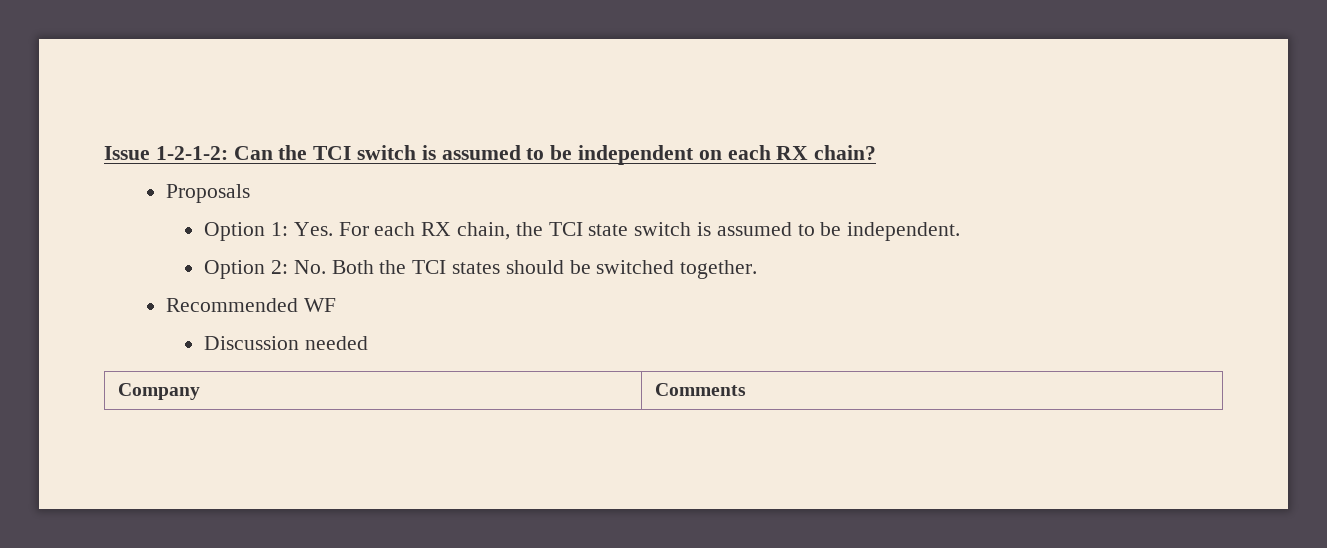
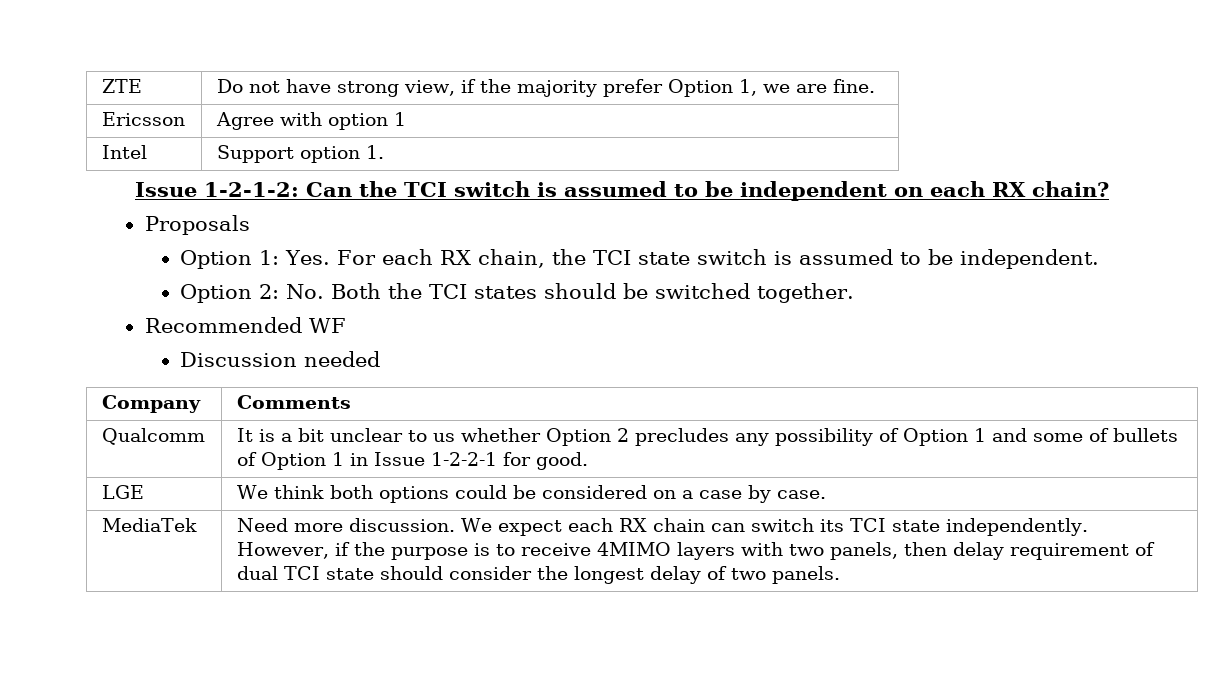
(104, 153) none -> [101,79,142,93] [216,79,875,97] [101,112,185,126] [215,112,406,130] [101,145,147,159] [216,145,384,163] ZTE | Do not have strong view, if the majority prefer Option 1, we are fine. // Ericsson | Agree with option 1 // Intel | Support option 1. //
(746, 389) none -> [101,428,205,445] [236,428,1178,446] [236,452,588,470] [101,485,144,499] [236,485,826,503] [101,518,197,532] [236,518,1088,536] [236,542,1155,560] [236,566,840,584] // Qualcomm | It is a bit unclear to us whether Option 2 precludes any possibility of Option 1 and some of bullets of Option 1 in Issue 1-2-2-1 for good. // LGE | We think both options could be considered on a case by case. // MediaTek | Need more discussion. We expect each RX chain can switch its TCI state independently. However, if the purpose is to receive 4MIMO layers with two panels, then delay requirement of dual TCI state should consider the longest delay of two panels.

